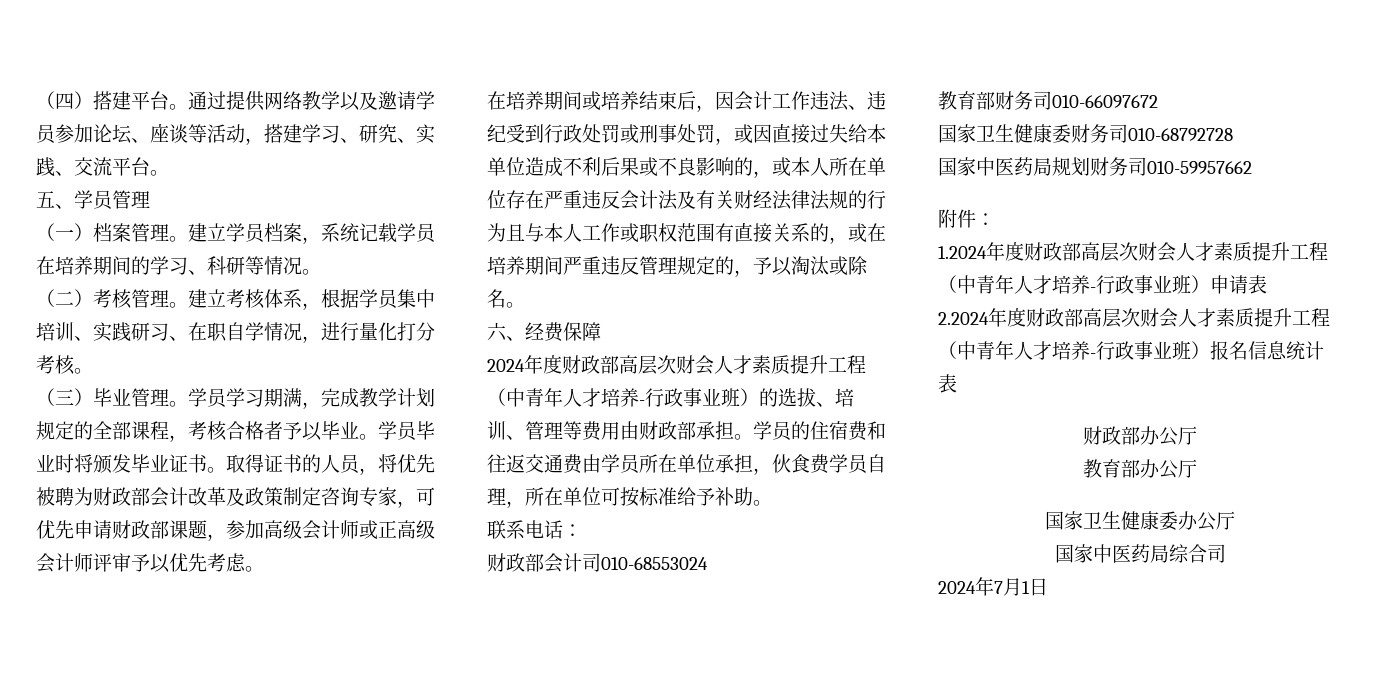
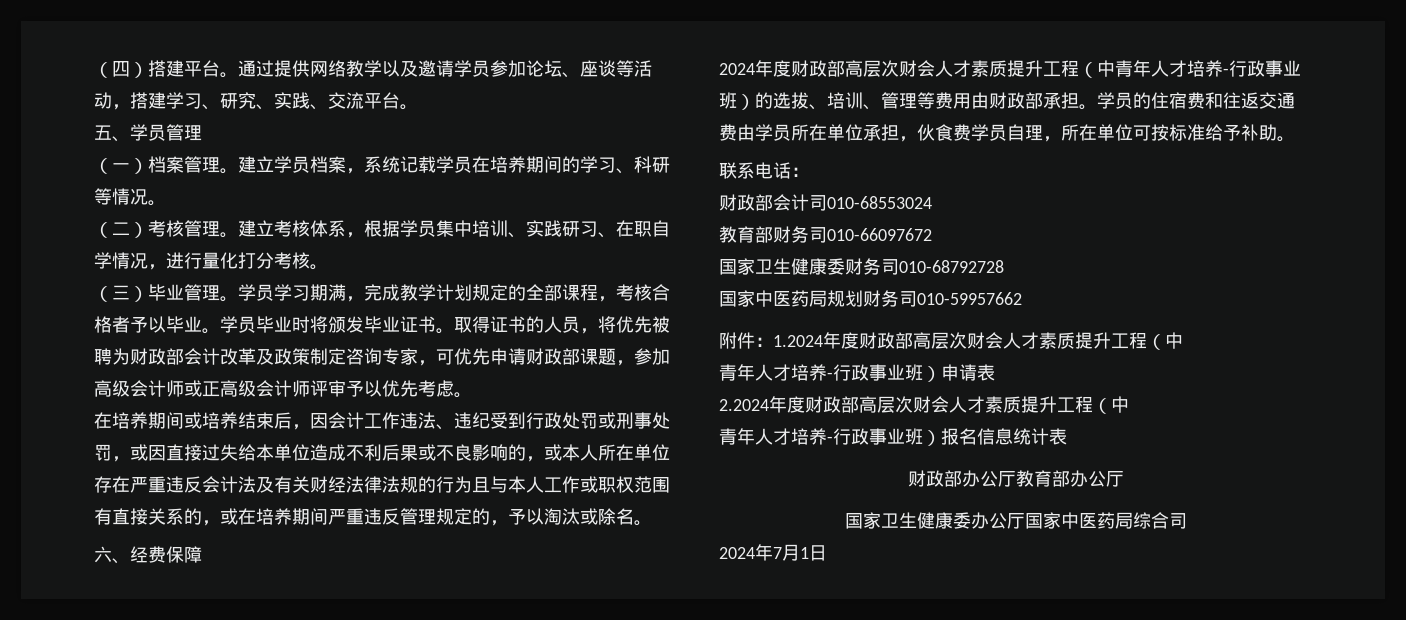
(995, 219) // -> (773, 342) none
(976, 284) none -> (1183, 340) //
(976, 350) none -> (1129, 404) //
(1197, 435) // -> (1016, 479) none
(1235, 520) // -> (1025, 521) none

